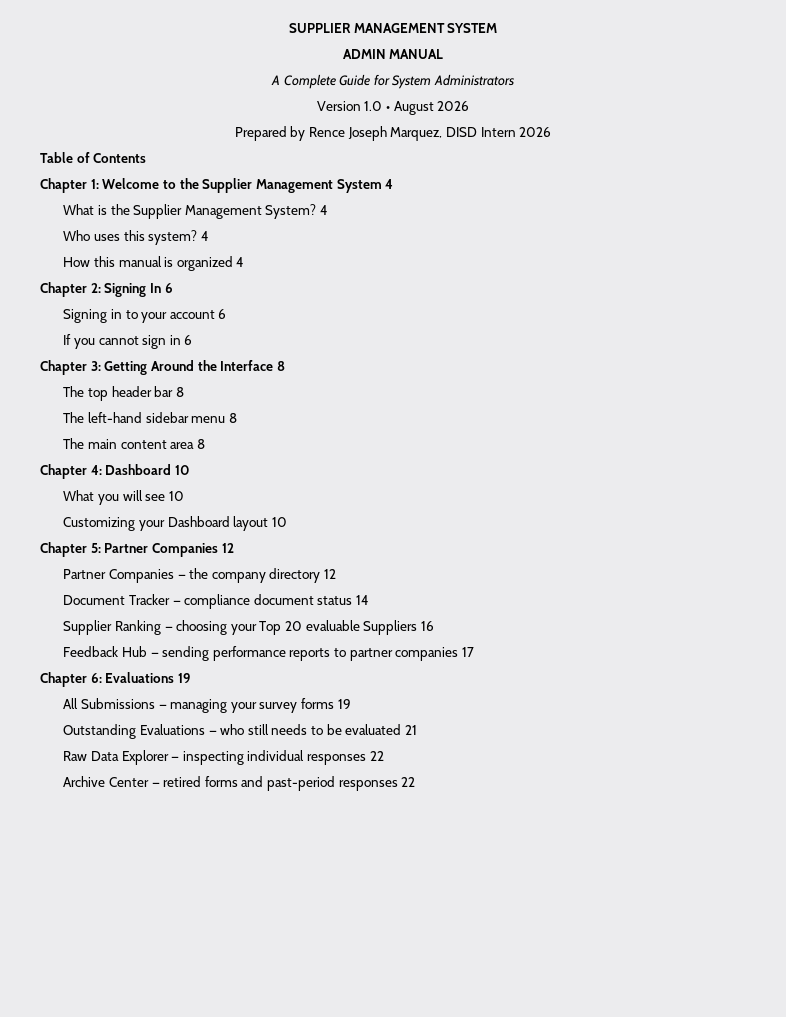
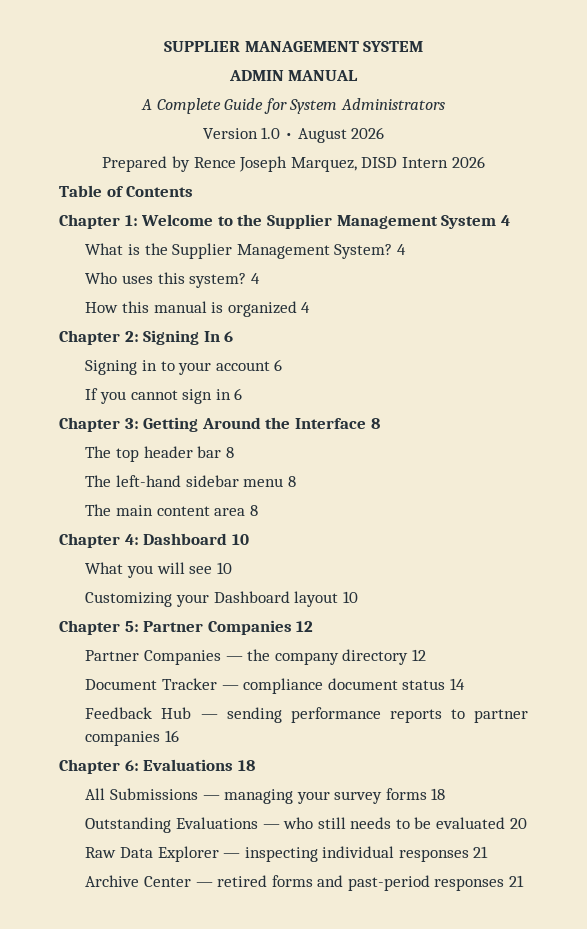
[63,620,435,635] // Supplier Ranking — choosing your Top 20 evaluable Suppliers 16 -> (465, 684) none
[462,647,475,657] 17 -> [164,730,179,742] 16
[177,673,191,683] 19 -> [237,760,255,771] 18
[337,699,351,709] 19 -> [431,788,446,800] 18
[405,725,418,735] 21 -> [509,818,527,829] 20
[369,751,384,761] 22 -> [473,846,489,858] 21
[401,777,416,787] 22 -> [509,875,525,887] 21

